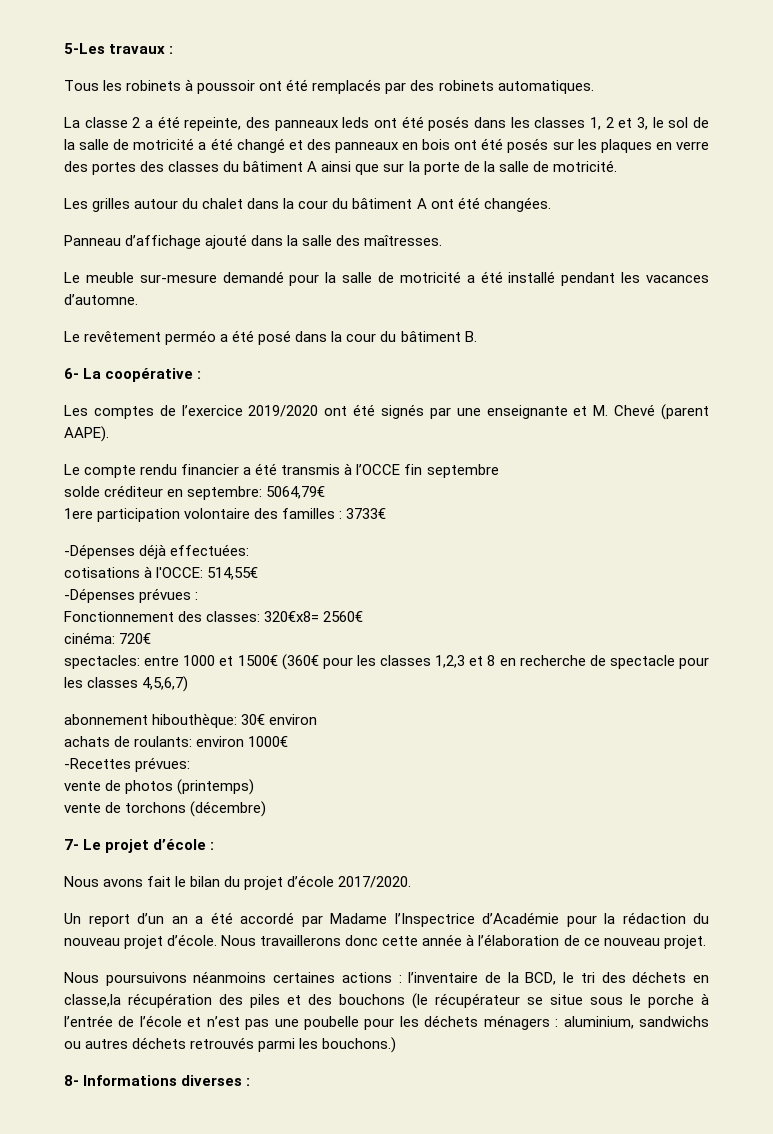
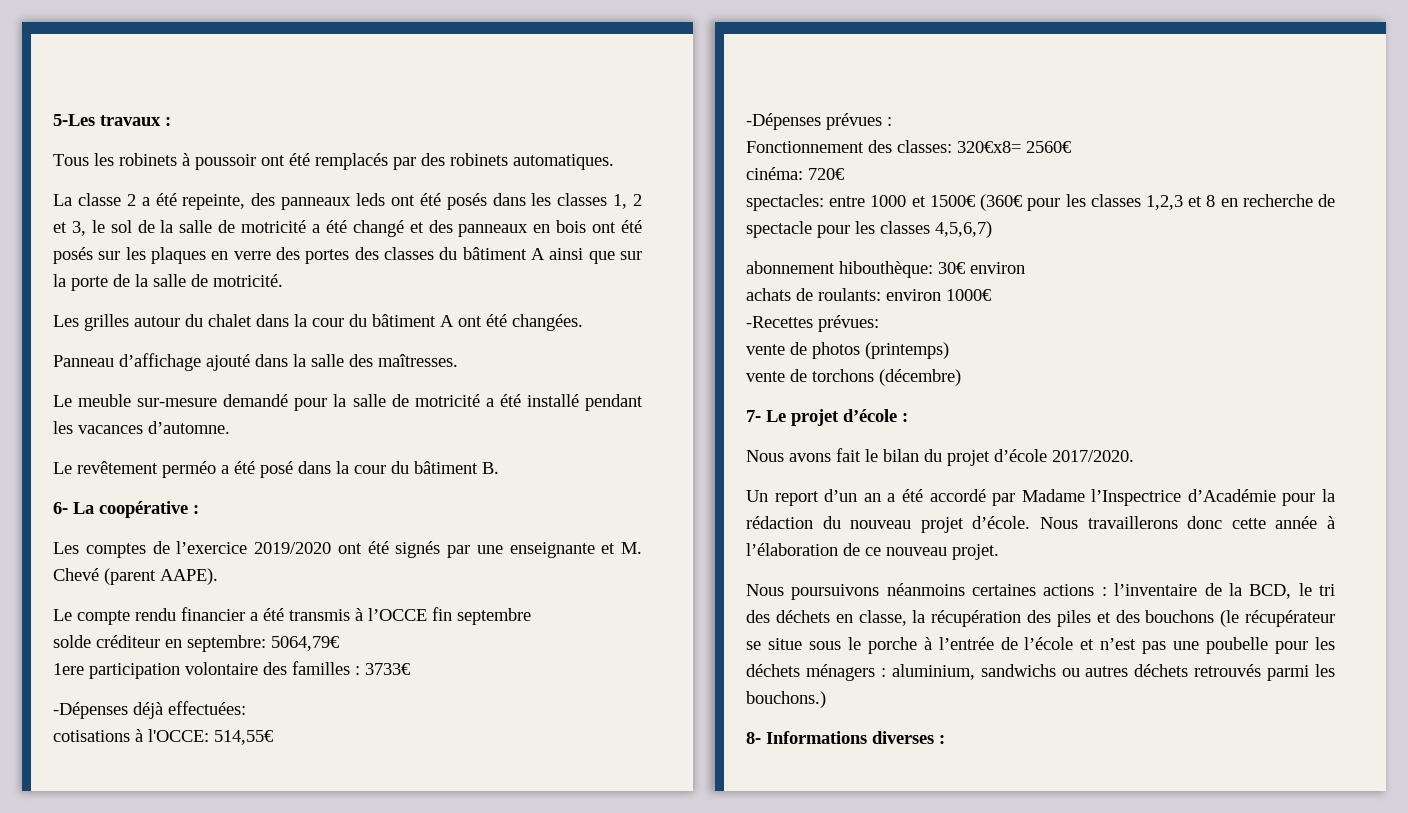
[64,994,121,1007] classe,la -> [858,610,926,626] classe, la

